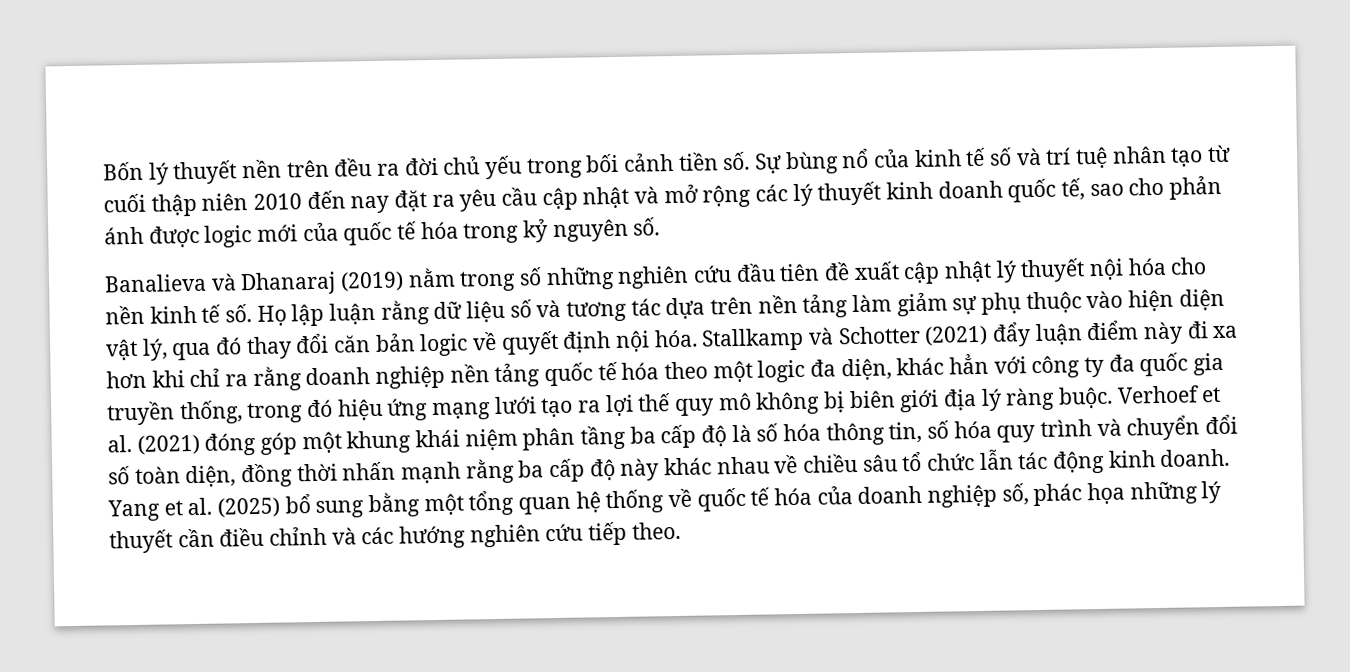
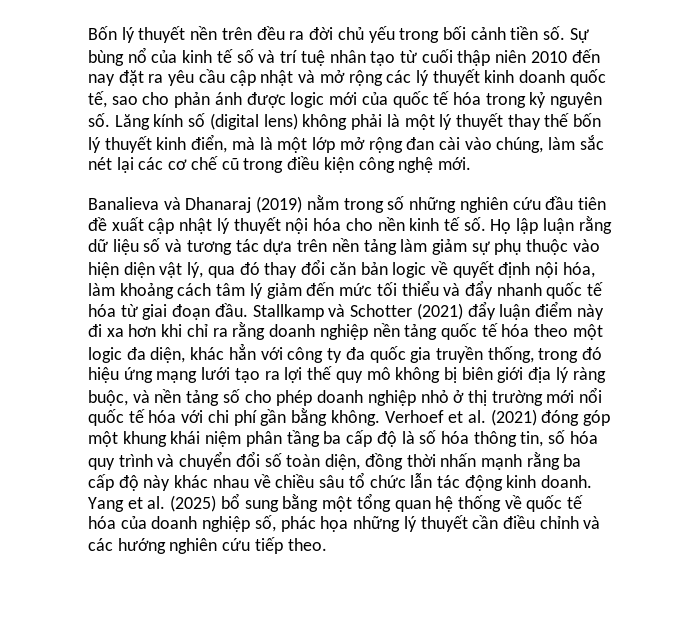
(661, 226) none -> [114,113,602,130] [88,134,604,153] [88,156,471,173] Lăng kính số (digital lens) không phải là một lý thuyết thay thế bốn lý thuyết kinh điển, mà là một lớp mở rộng đan cài vào chúng, làm sắc nét lại các cơ chế cũ trong điều kiện công nghệ mới.
[653,329,698,348] hóa. -> [562,262,595,278] [88,280,604,299] [88,303,248,320] hóa, làm khoảng cách tâm lý giảm đến mức tối thiểu và đẩy nhanh quốc tế hóa từ giai đoạn đầu.
[1058,386,1114,409] buộc. -> [88,387,603,406] [88,408,380,426] buộc, và nền tảng số cho phép doanh nghiệp nhỏ ở thị trường mới nổi quốc tế hóa với chi phí gần bằng không.

